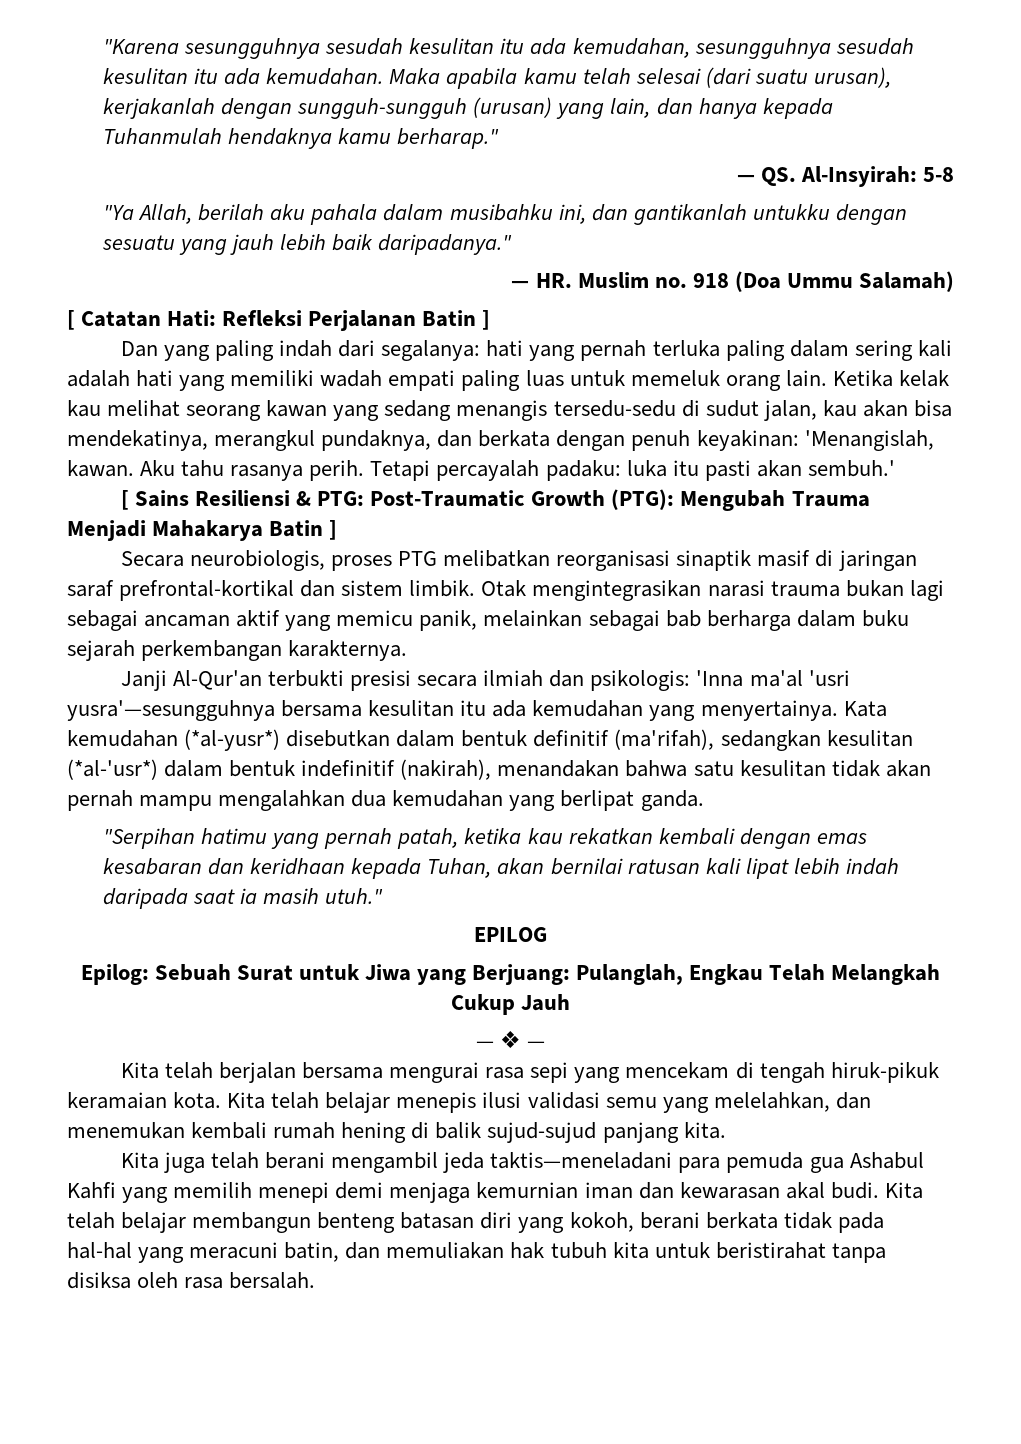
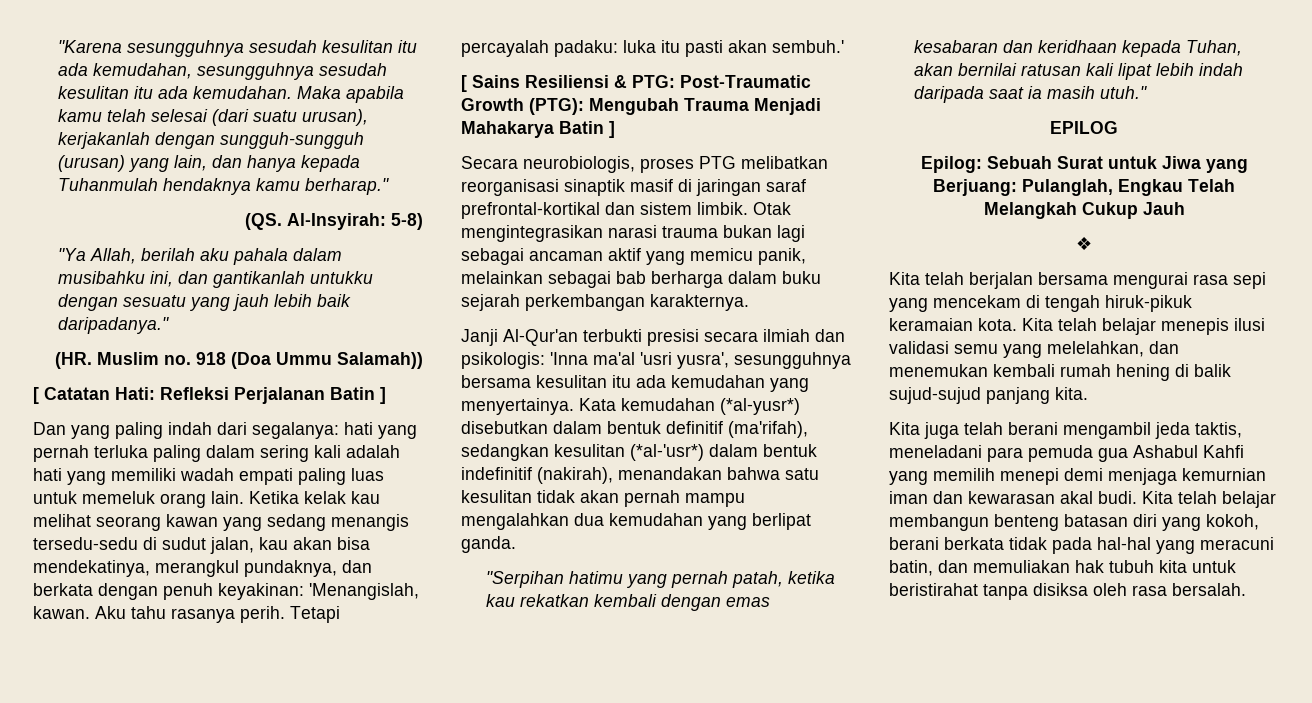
[736,166,955,187] — QS. Al-Insyirah: 5-8 -> [245,213,423,230] (QS. Al-Insyirah: 5-8)
[511,273,572,288] — HR. -> [55,352,92,369] (HR.
[859,271,955,292] Salamah) -> [337,352,423,369] Salamah))
[67,700,275,721] yusra'—sesungguhnya -> [677,352,851,369] yusra', sesungguhnya
[475,1041,494,1048] — -> (1185, 208) none
[527,1041,546,1048] — -> (1092, 243) none
[490,1152,673,1169] taktis—meneladani -> [1195,422,1242,438] [889,445,982,458] taktis, meneladani

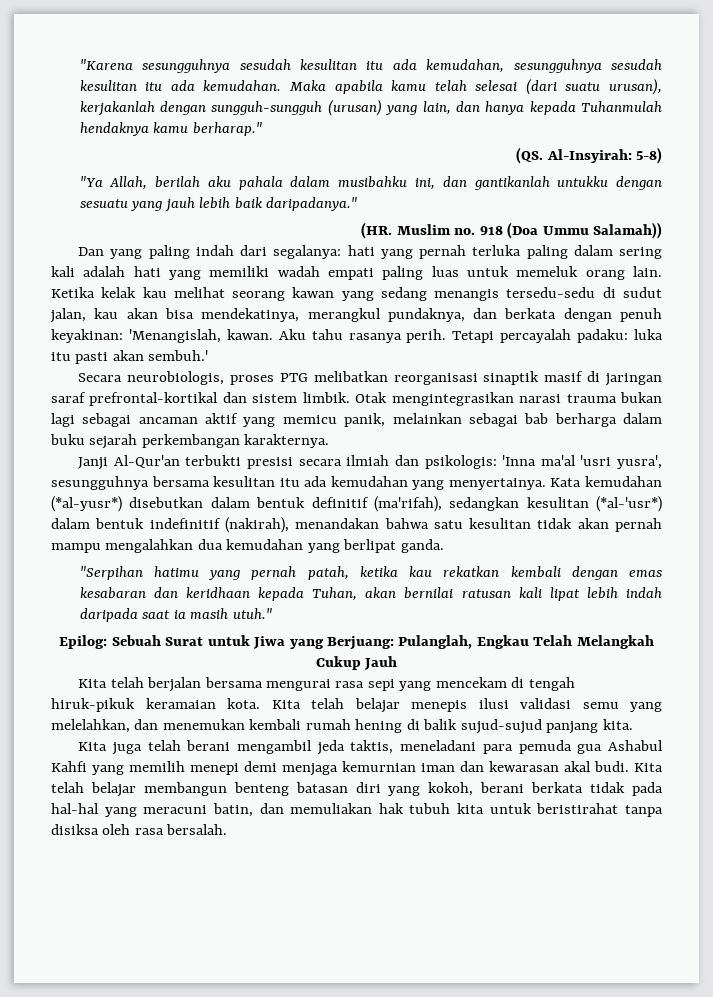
[33,387,386,404] // [ Catatan Hati: Refleksi Perjalanan Batin ] -> (662, 230) none
[461,75,811,92] [461,98,821,115] [461,121,615,138] // [ Sains Resiliensi & PTG: Post-Traumatic Growth (PTG): Mengubah Trauma Menjadi Mahakarya Batin ] -> (209, 355) none
[1050,121,1118,134] // EPILOG -> (272, 613) none
[1076,237,1092,250] // ❖ -> (398, 663) none

